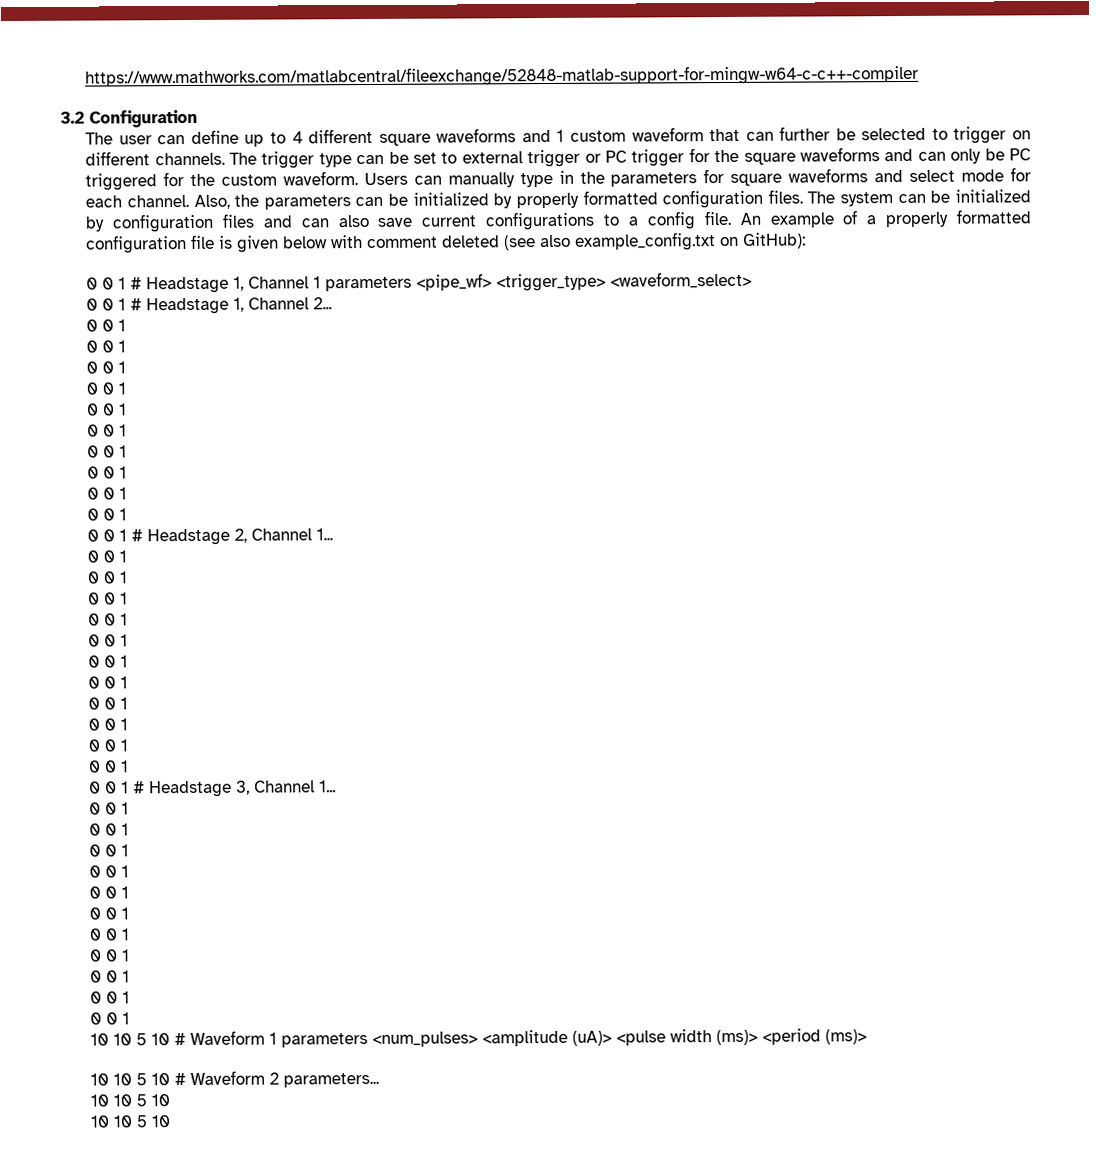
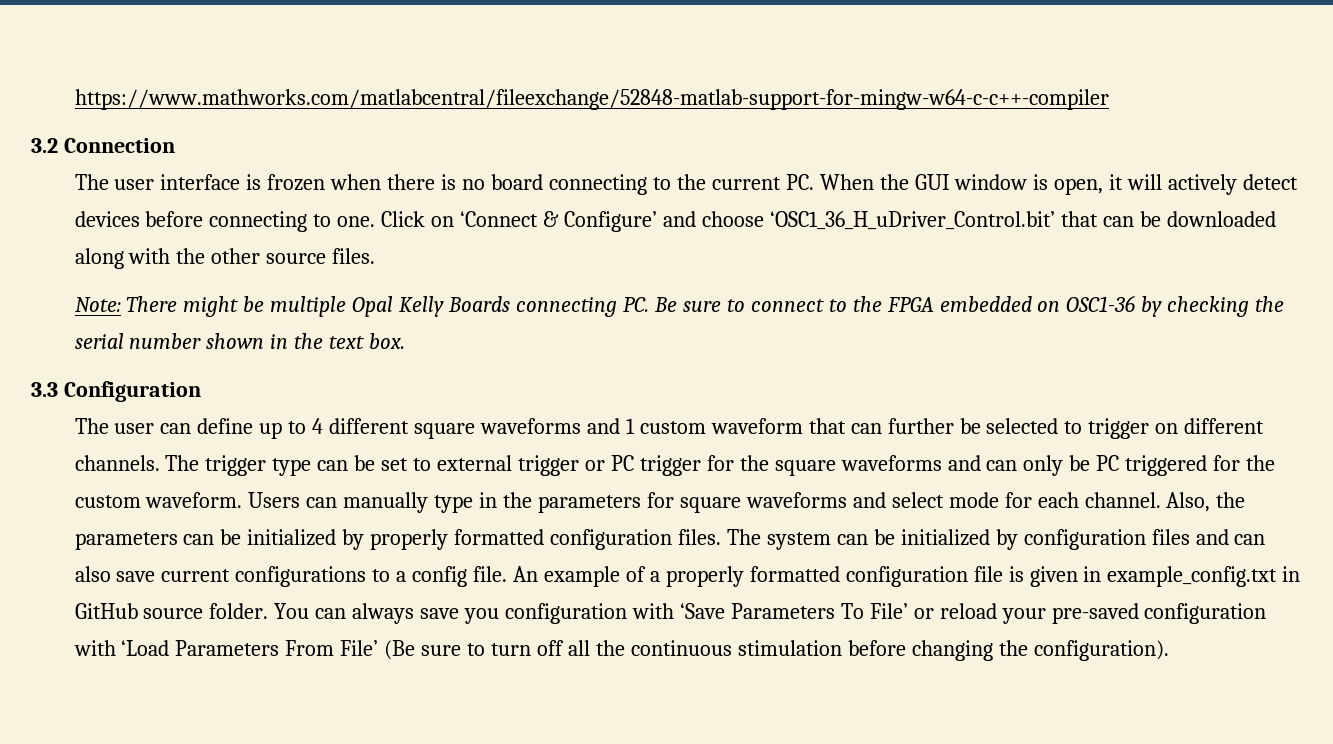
(85, 117) none -> [63,138,175,153] [74,174,1299,195] [74,211,1276,232] [74,248,376,269] [74,295,1285,317] [74,333,406,349] [31,382,58,397] Connection // The user interface is frozen when there is no board connecting to the current PC. When the GUI window is open, it will actively detect devices before connecting to one. Click on ‘Connect & Configure’ and choose ‘OSC1_36_H_uDriver_Control.bit’ that can be downloaded along with the other source files. // Note: There might be multiple Opal Kelly Boards connecting PC. Be sure to connect to the FPGA embedded on OSC1-36 by checking the serial number shown in the text box. // 3.3
[283,232,807,251] [86,271,753,294] [86,297,333,315] [86,319,127,332] [86,340,127,353] [86,361,127,374] [86,382,127,395] [86,403,128,416] [87,424,128,437] [87,445,128,458] [87,466,128,479] [87,487,128,500] [87,508,128,521] [87,528,334,546] [87,550,128,563] [87,571,128,584] [88,592,129,605] [88,613,129,626] [88,634,129,647] [88,655,129,668] [88,676,129,689] [88,697,129,710] [88,718,129,731] [88,739,129,752] [88,760,130,773] [89,780,337,798] [89,802,130,815] [89,823,130,836] [89,844,130,857] [89,865,130,878] [89,886,130,899] [89,907,130,920] [89,928,130,941] [90,949,131,962] [90,970,131,983] [90,991,131,1004] [90,1012,131,1025] [90,1028,868,1048] [90,1070,380,1088] [90,1094,171,1107] [90,1115,172,1128] below with comment deleted (see also example_config.txt on GitHub): // 0 0 1 # Headstage 1, Channel 1 parameters <pipe_wf> <trigger_type> <waveform_select> // 0 0 1 # Headstage 1, Channel 2... // 0 0 1 // 0 0 1 // 0 0 1 // 0 0 1 // 0 0 1 // 0 0 1 // 0 0 1 // 0 0 1 // 0 0 1 // 0 0 1 // 0 0 1 # Headstage 2, Channel 1... // 0 0 1 // 0 0 1 // 0 0 1 // 0 0 1 // 0 0 1 // 0 0 1 // 0 0 1 // 0 0 1 // 0 0 1 // 0 0 1 // 0 0 1 // 0 0 1 # Headstage 3, Channel 1... // 0 0 1 // 0 0 1 // 0 0 1 // 0 0 1 // 0 0 1 // 0 0 1 // 0 0 1 // 0 0 1 // 0 0 1 // 0 0 1 // 0 0 1 // 10 10 5 10 # Waveform 1 parameters <num_pulses> <amplitude (uA)> <pulse width (ms)> <period (ms)> // 10 10 5 10 # Waveform 2 parameters... // 10 10 5 10 // 10 10 5 10 -> [1083,566,1301,587] [74,603,1267,624] [73,640,1169,661] in example_config.txt in GitHub source folder. You can always save you configuration with ‘Save Parameters To File’ or reload your pre-saved configuration with ‘Load Parameters From File’ (Be sure to turn off all the continuous stimulation before changing the configuration).

